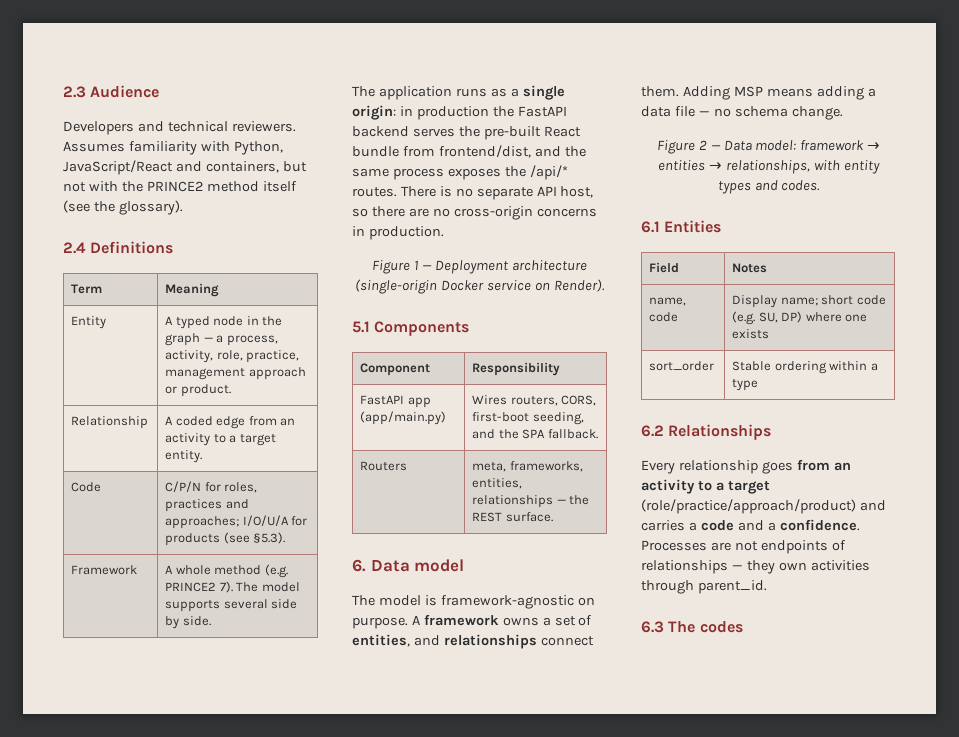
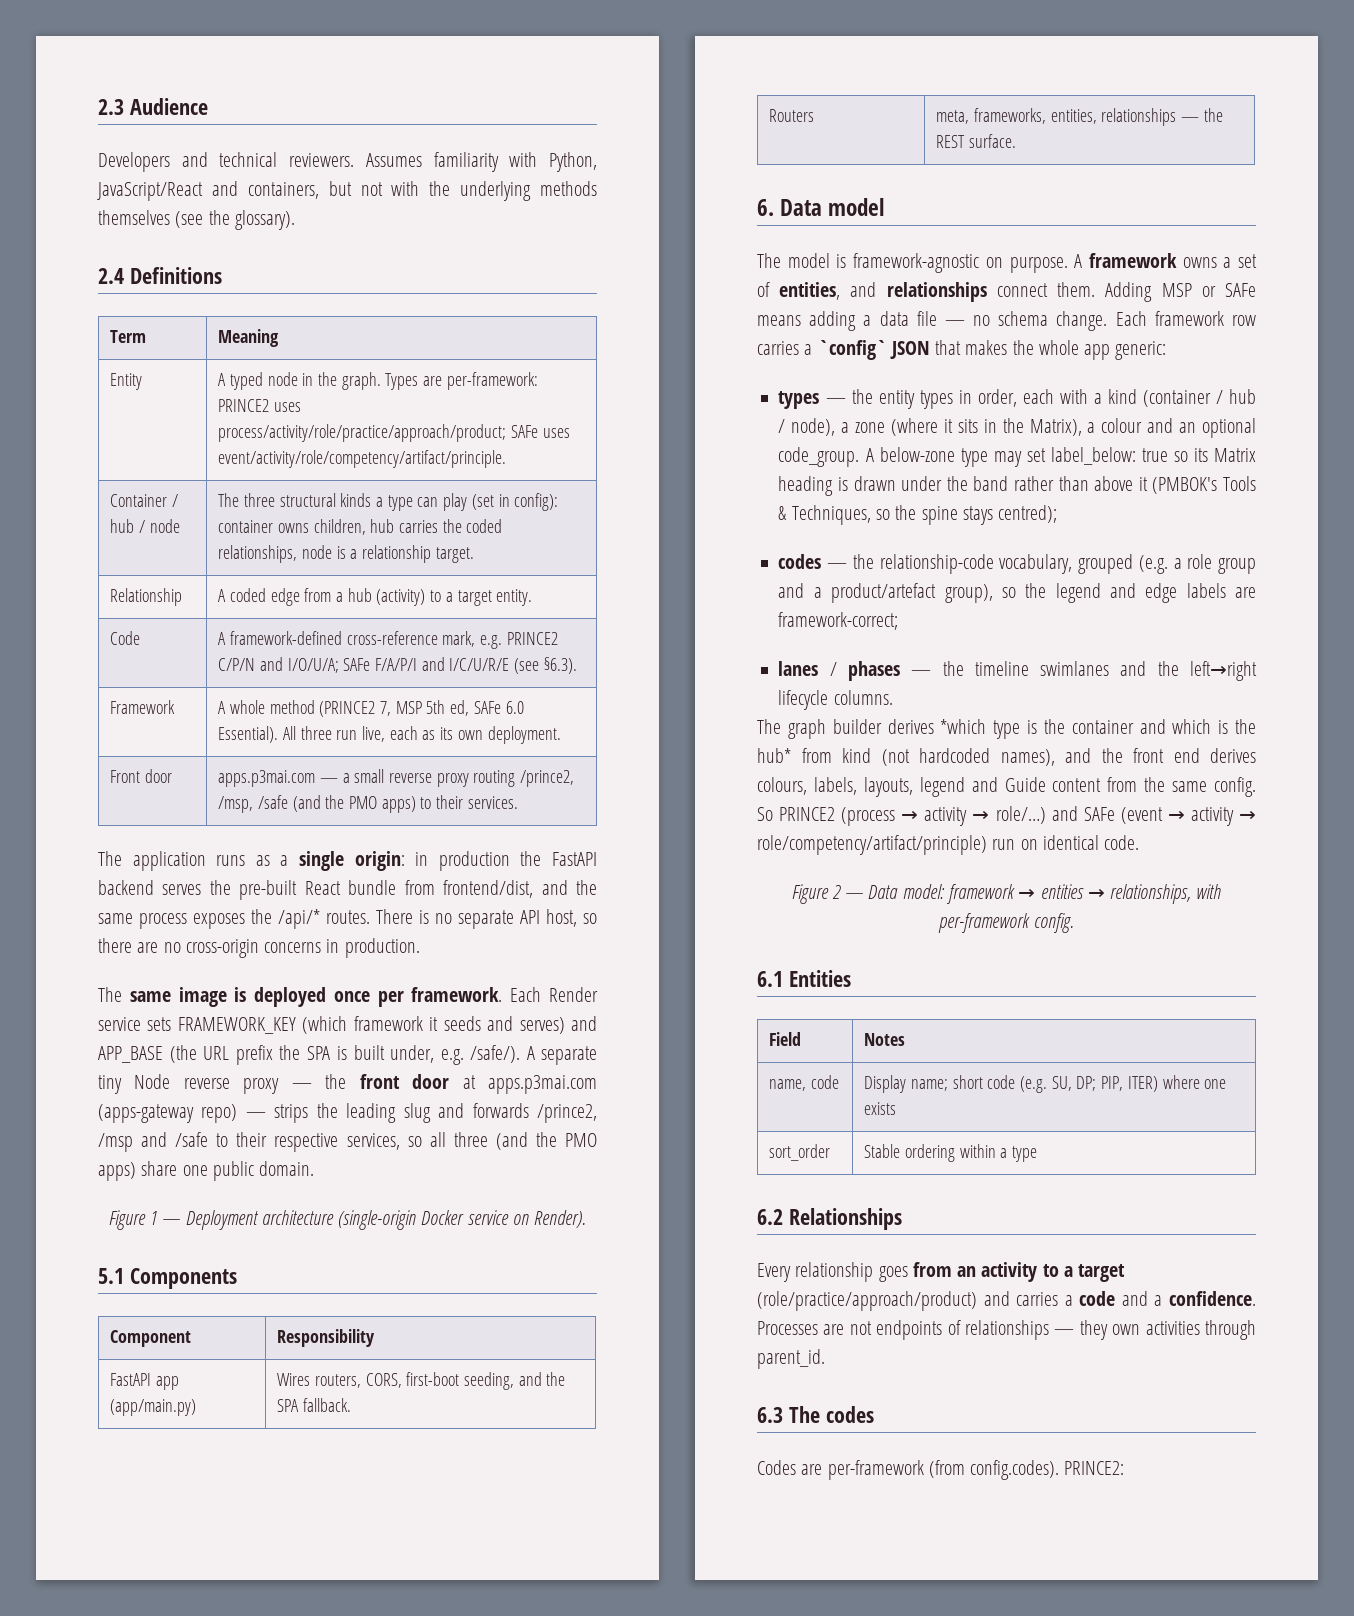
[146,181,297,192] PRINCE2 method itself -> [460,181,597,201] [98,210,170,225] underlying methods themselves
[165,333,278,346] [165,350,300,363] [165,367,306,380] [165,384,231,397] graph — a process, activity, role, practice, management approach or product. -> [341,372,538,390] [218,399,301,412] [218,424,570,442] [218,450,507,468] [110,494,178,507] [110,519,180,533] [218,493,559,511] [218,519,503,535] [218,545,474,563] graph. Types are per-framework: PRINCE2 uses process/activity/role/practice/approach/product; SAFe uses event/activity/role/competency/artifact/principle. // Container / hub / node | The three structural kinds a type can play (set in config): container owns children, hub carries the coded relationships, node is a relationship target.
[280,418,296,426] [165,433,211,446] an activity -> [336,588,426,606] a hub (activity)
[165,481,258,493] [165,499,249,512] [165,515,308,529] [165,532,286,546] [71,565,138,575] [165,564,288,578] [165,581,300,593] [165,599,298,612] [165,616,211,629] C/P/N for roles, practices and approaches; I/O/U/A for products (see §5.3). // Framework | A whole method (e.g. PRINCE2 7). The model supports several side by side. -> [218,631,558,649] [218,657,577,674] [110,700,176,714] [218,700,524,717] [218,726,561,744] [110,769,172,783] [218,769,575,787] [218,795,518,813] A framework-defined cross-reference mark, e.g. PRINCE2 C/P/N and I/O/U/A; SAFe F/A/P/I and I/C/U/R/E (see §6.3). // Framework | A whole method (PRINCE2 7, MSP 5th ed, SAFe 6.0 Essential). All three run live, each as its own deployment. // Front door | apps.p3mai.com — a small reverse proxy routing /prince2, /msp, /safe (and the PMO apps) to their services.
(444, 233) none -> [98,987,598,1007] [98,1016,598,1034] [98,1045,597,1065] [98,1074,597,1094] [98,1103,598,1123] [98,1132,597,1152] [98,1161,315,1181] // The same image is deployed once per framework. Each Render service sets FRAMEWORK_KEY (which framework it seeds and serves) and APP_BASE (the URL prefix the SPA is built under, e.g. /safe/). A separate tiny Node reverse proxy — the front door at apps.p3mai.com (apps-gateway repo) — strips the leading slug and forwards /prince2, /msp and /safe to their respective services, so all three (and the PMO apps) share one public domain.
(763, 91) none -> [1201,283,1256,297] or SAFe
(843, 113) none -> [1115,311,1256,326] [757,340,1167,360] [778,389,1256,409] [778,418,1256,438] [778,447,1256,467] [778,476,1257,496] [778,505,1058,525] [778,554,1256,574] [778,583,1257,603] [778,612,899,630] [778,661,1257,681] [778,690,893,710] [757,719,1256,739] [757,748,1256,766] [757,777,1256,797] [757,806,1256,826] [757,835,1140,855] Each framework row carries a `config` JSON that makes the whole app generic: // types — the entity types in order, each with a kind (container / hub / node), a zone (where it sits in the Matrix), a colour and an optional code_group. A below-zone type may set label_below: true so its Matrix heading is drawn under the band rather than above it (PMBOK's Tools & Techniques, so the spine stays centred); // codes — the relationship-code vocabulary, grouped (e.g. a role group and a product/artefact group), so the legend and edge labels are framework-correct; // lanes / phases — the timeline swimlanes and the left→right lifecycle columns. // The graph builder derives *which type is the container and which is the hub* from kind (not hardcoded names), and the front end derives colours, labels, layouts, legend and Guide content from the same config. So PRINCE2 (process → activity → role/…) and SAFe (event → activity → role/competency/artifact/principle) run on identical code.
[843,160,880,174] [717,180,821,194] entity types and codes. -> [938,913,1074,933] per-framework config.
[781,311,803,323] DP) -> [1076,1076,1158,1092] DP; PIP, ITER)
(743, 627) none -> [757,1460,1125,1480] // Codes are per-framework (from config.codes). PRINCE2:

